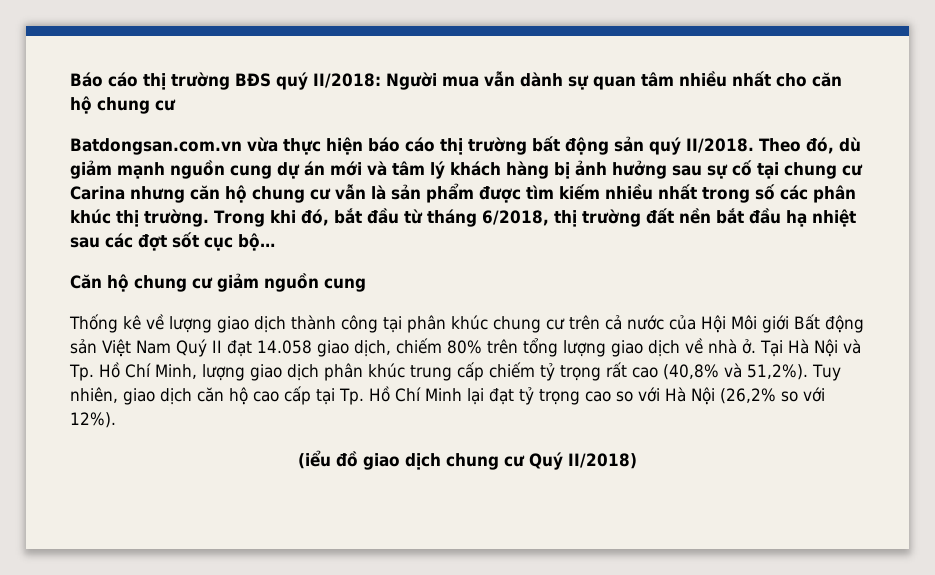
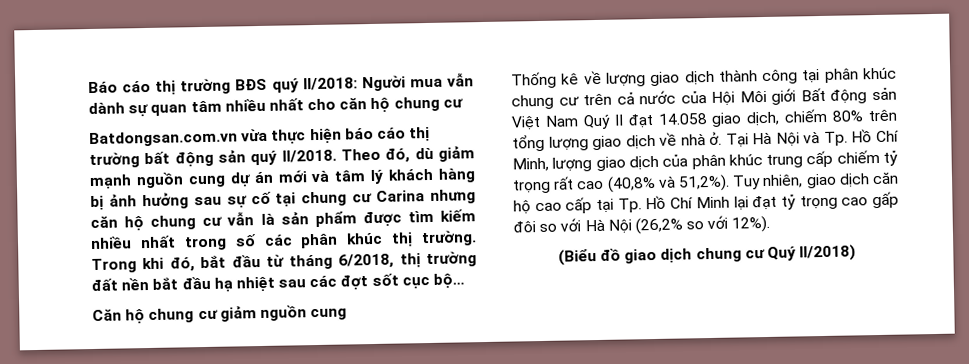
(319, 372) none -> [662,154,689,167] của
(611, 396) none -> [871,191,899,209] [513,221,536,233] gấp đôi
[298,450,331,469] (iểu -> [557,249,597,266] (Biểu

